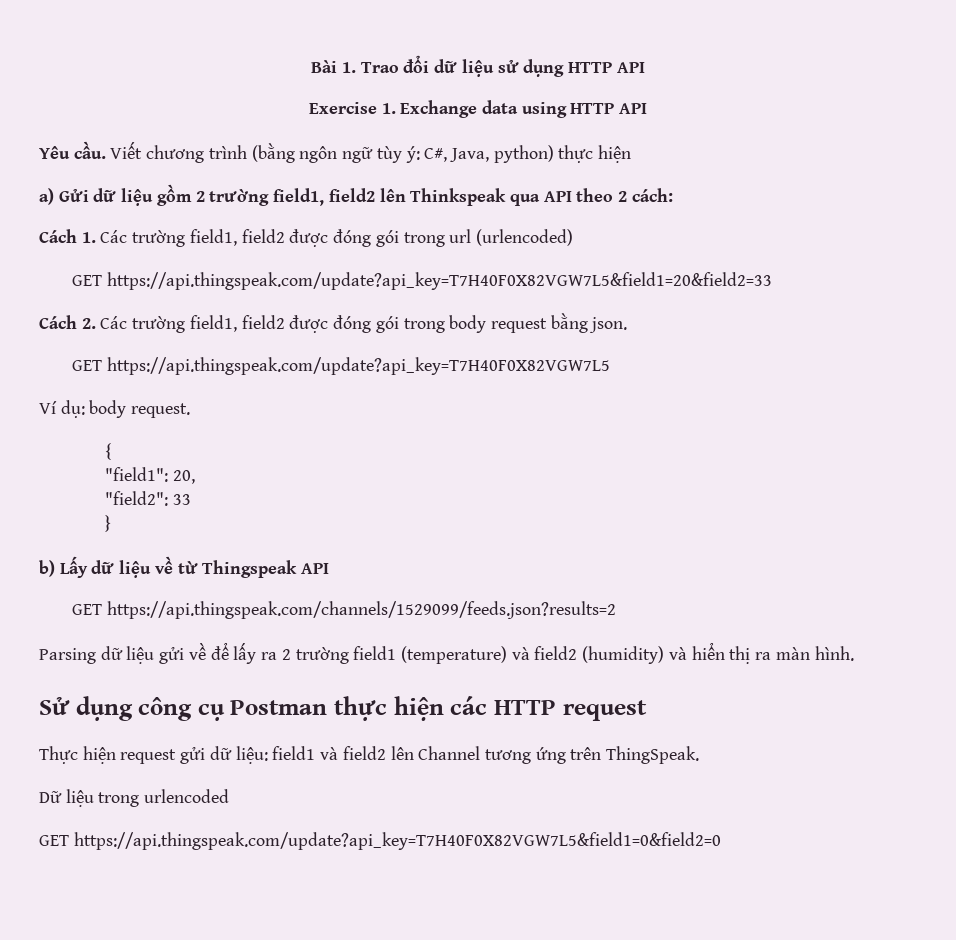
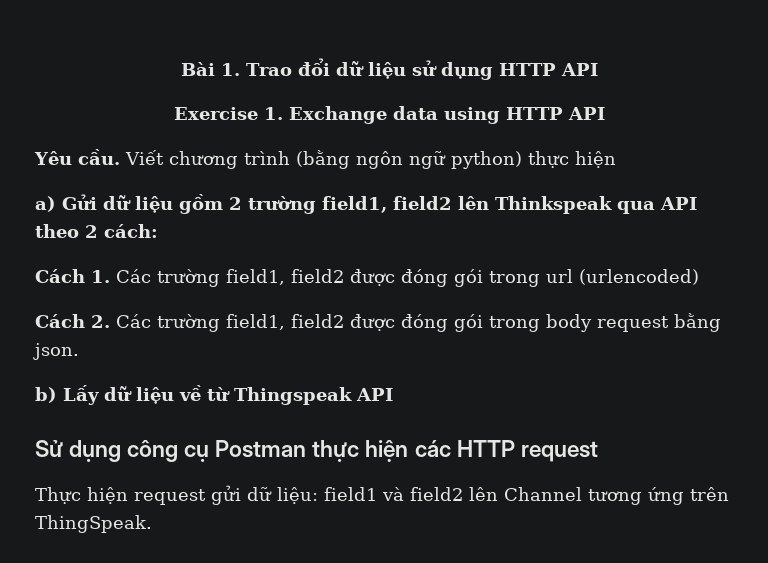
[376,146,489,163] tùy ý: C#, Java, -> (446, 160) none
[72,272,772,290] // GET https://api.thingspeak.com/update?api_key=T7H40F0X82VGW7L5&field1=20&field2=33 -> (699, 277) none
[72,357,610,375] [39,400,191,418] [105,443,112,460] [105,467,195,484] [105,491,191,506] [105,515,112,532] // GET https://api.thingspeak.com/update?api_key=T7H40F0X82VGW7L5 // Ví dụ: body request. // { // "field1": 20, // "field2": 33 // } -> (79, 351) none
[72,601,616,619] [39,642,854,664] // GET https://api.thingspeak.com/channels/1529099/feeds.json?results=2 // Parsing dữ liệu gửi về để lấy ra 2 trường field1 (temperature) và field2 (humidity) và hiển thị ra màn hình. -> (393, 394) none
[39,789,230,807] [39,832,721,850] // Dữ liệu trong urlencoded // GET https://api.thingspeak.com/update?api_key=T7H40F0X82VGW7L5&field1=0&field2=0 -> (152, 524) none

